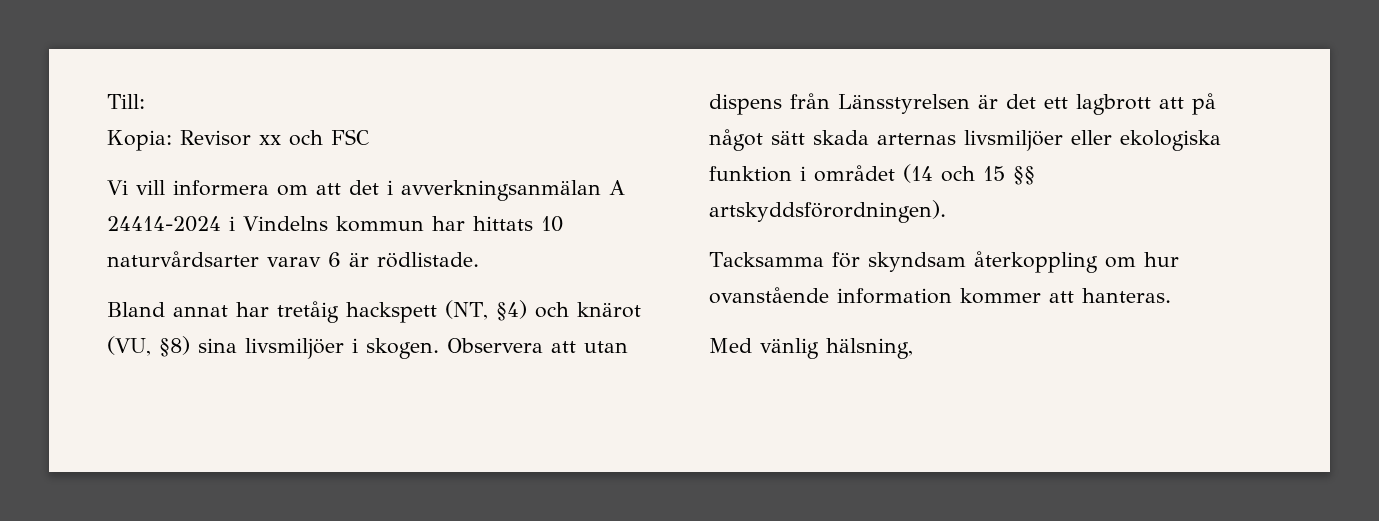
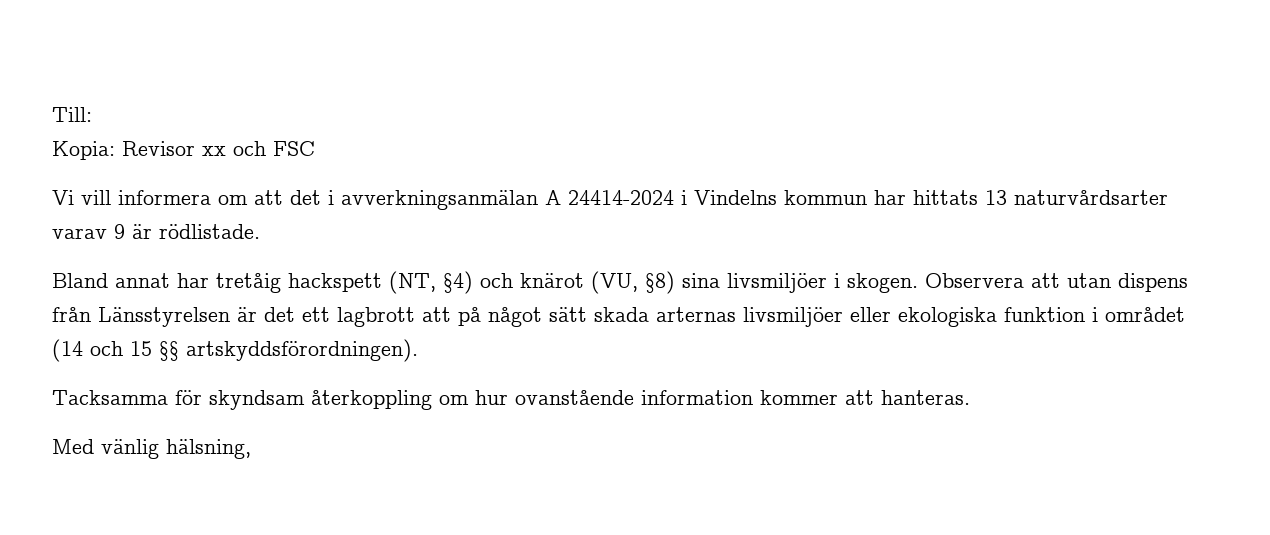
[540,216,563,232] 10 -> [985,190,1007,205] 13
[328,252,341,267] 6 -> [114,224,125,239] 9

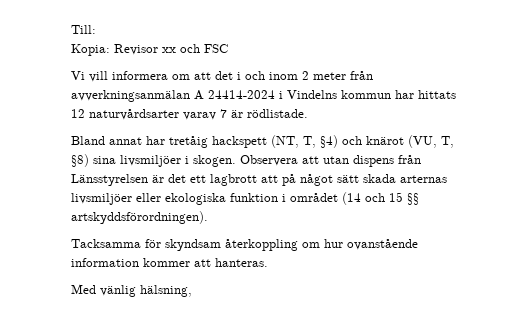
(334, 197) none -> [245,71,373,80] och inom 2 meter från
[985,190,1007,205] 13 -> [71,109,85,118] 12
[114,224,125,239] 9 -> [220,109,227,118] 7
(436, 282) none -> [303,136,316,148] T,
(638, 282) none -> [441,136,454,148] T,

